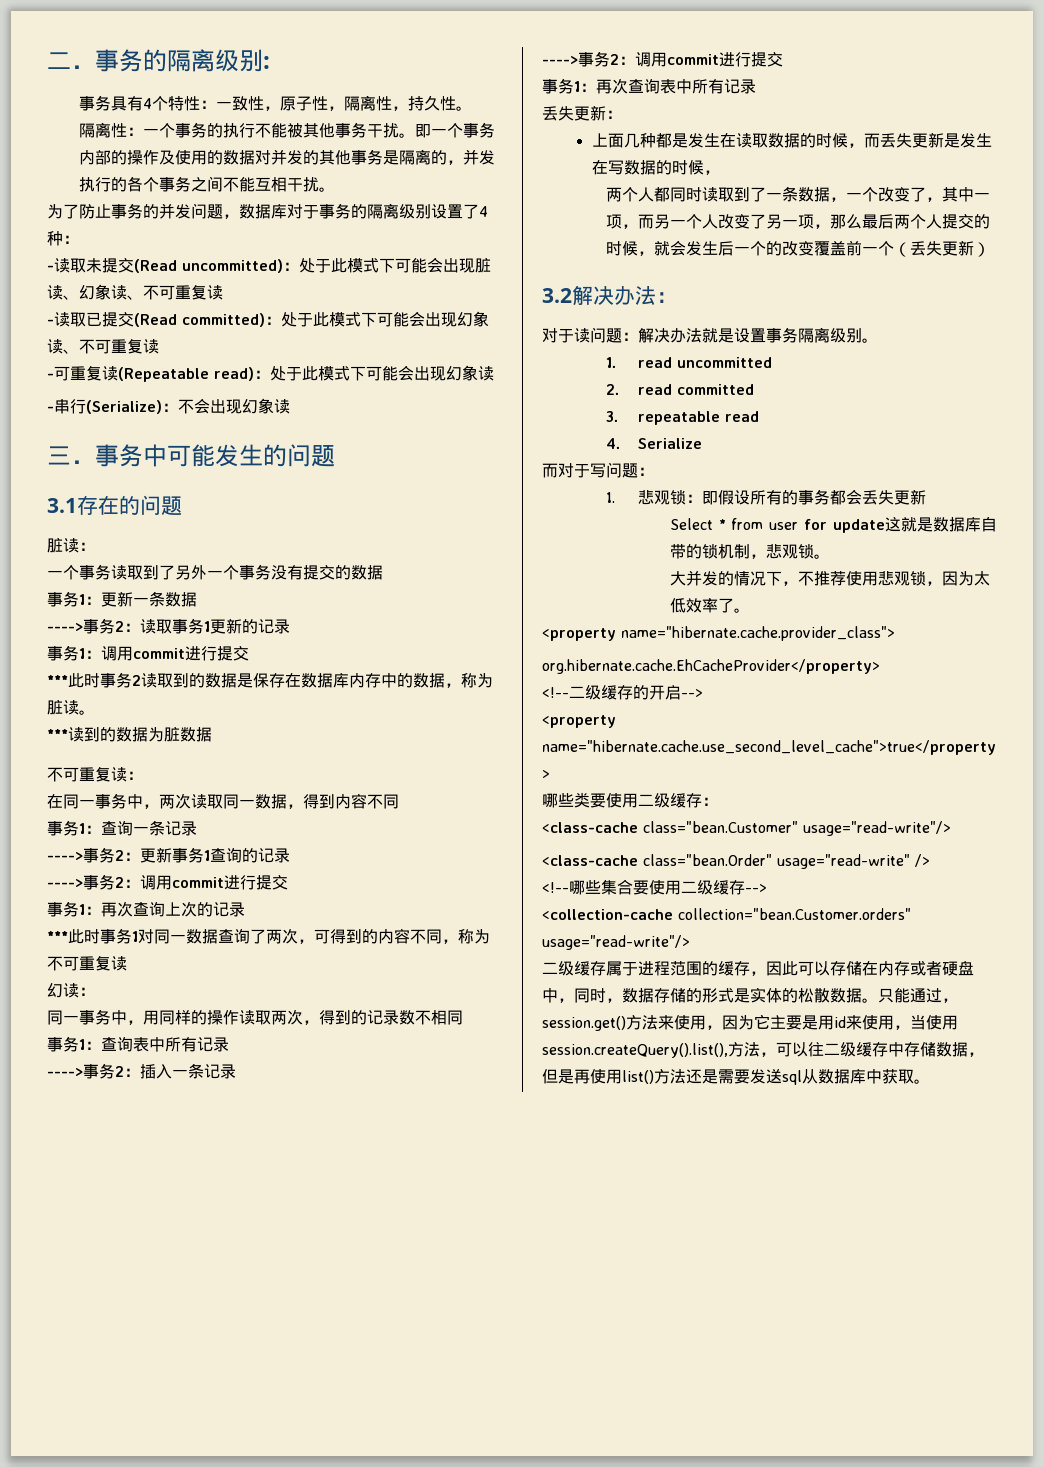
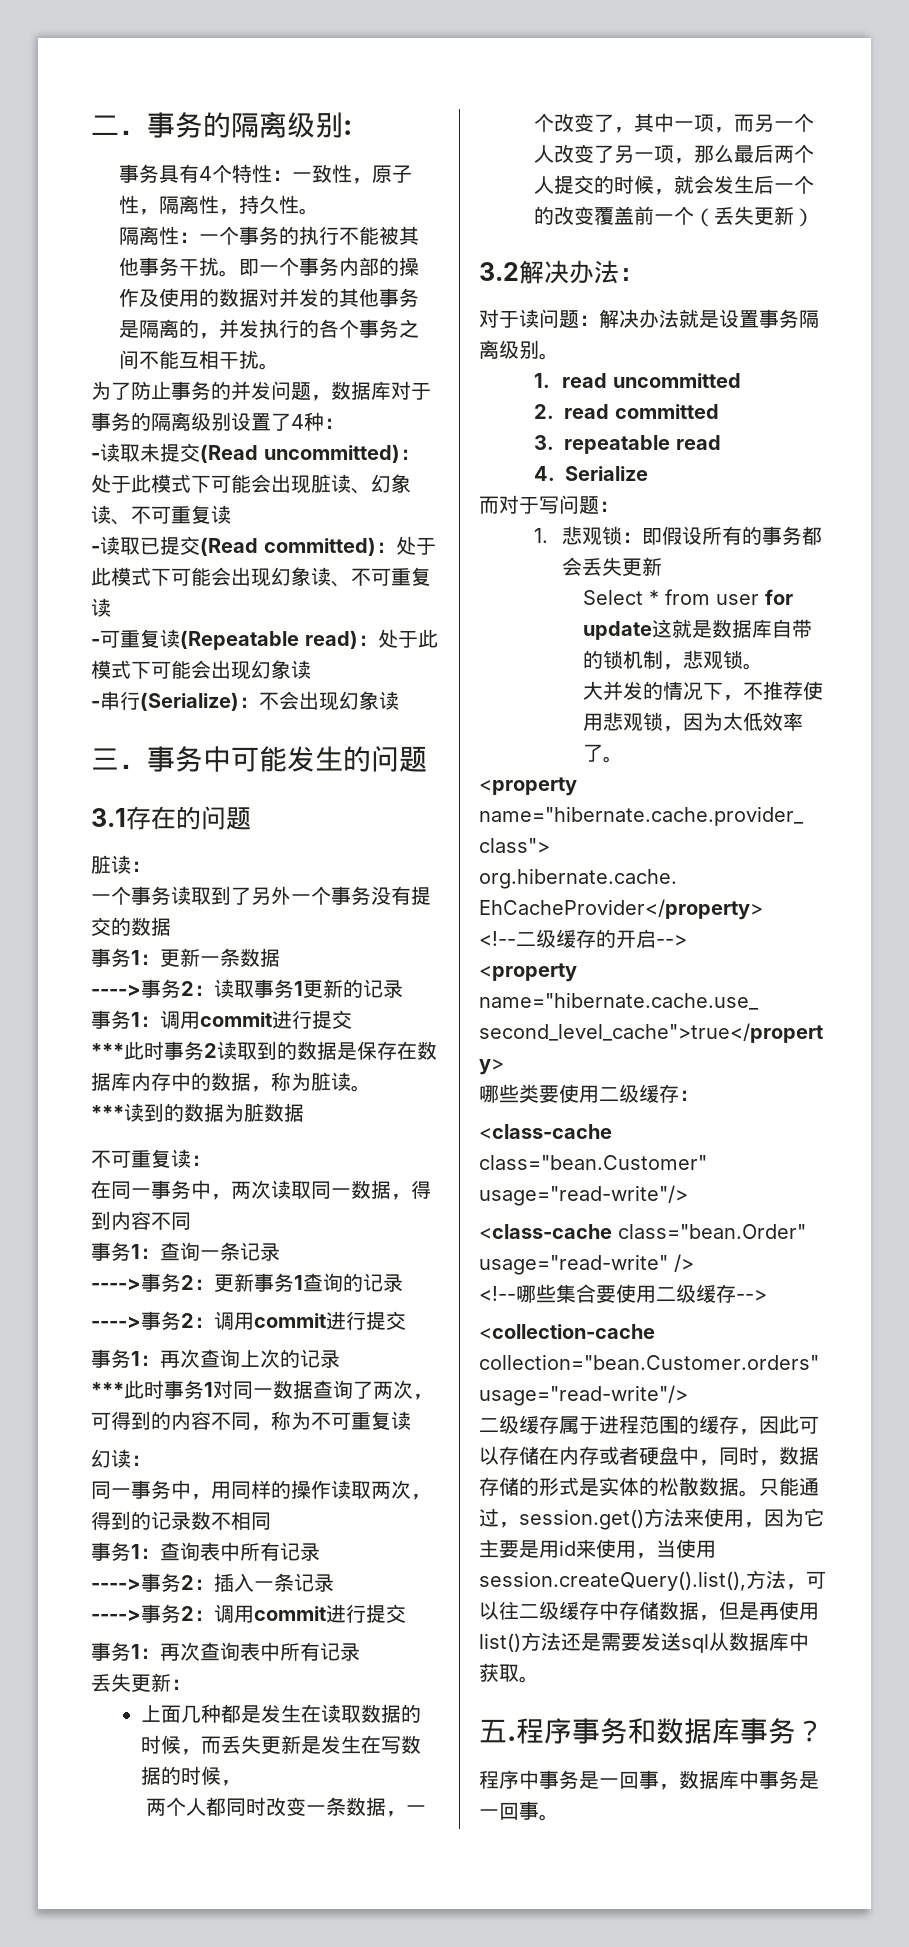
[701,187,766,202] 读取到了 -> [266,1797,307,1816] 改变
(930, 1081) none -> [479,1718,824,1744] [479,1770,819,1790] [479,1801,559,1821] // 五.程序事务和数据库事务？ // 程序中事务是一回事，数据库中事务是一回事。

